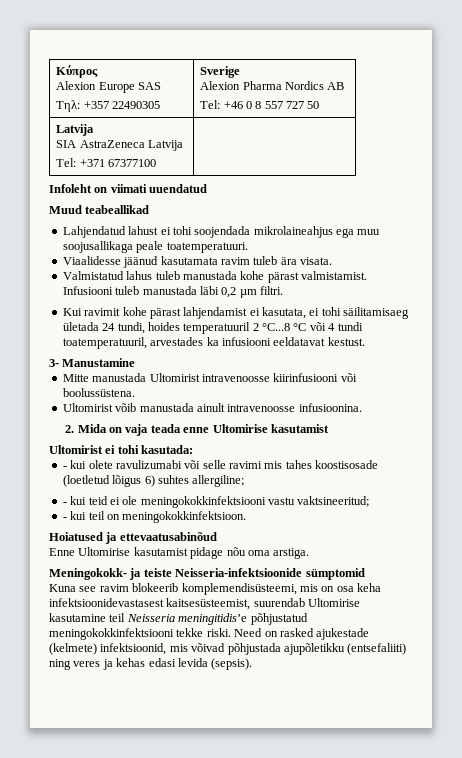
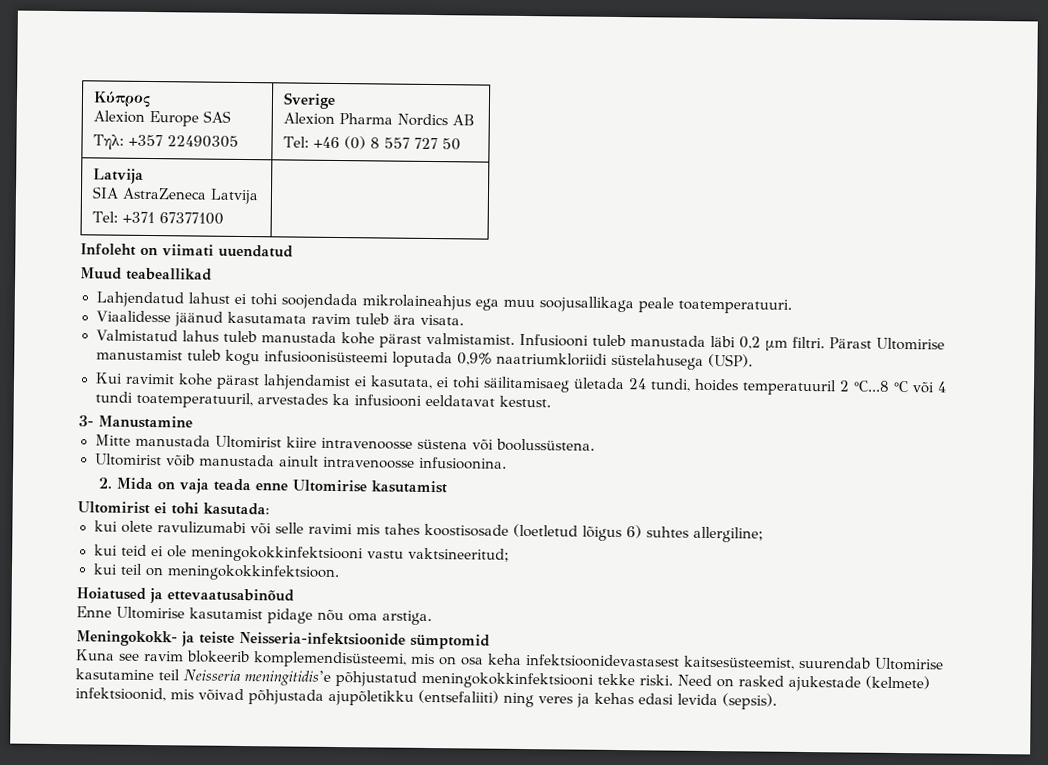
[245,101,252,109] 0 -> [343,136,366,150] (0)
(283, 290) none -> [829,337,946,351] [95,349,753,370] Pärast Ultomirise manustamist tuleb kogu infusioonisüsteemi loputada 0,9% naatriumkloriidi süstelahusega (USP).
[201,373,339,382] intravenoosse kiirinfusiooni -> [285,436,468,450] kiire intravenoosse süstena
[62,466,67,469] - -> (270, 509) none
[62,502,67,505] - -> (764, 534) none
[62,517,67,520] - -> (510, 554) none

